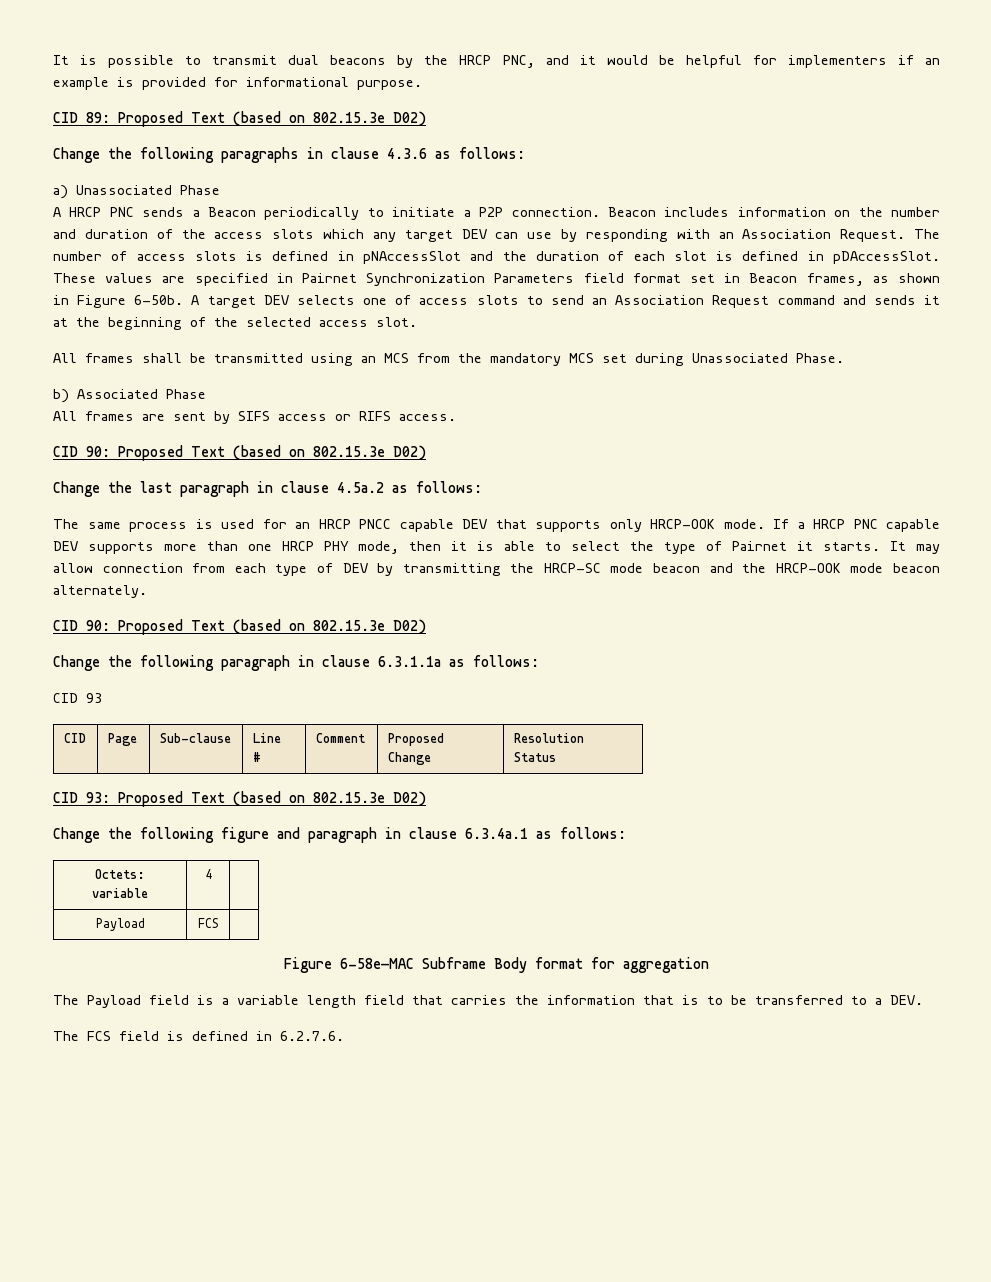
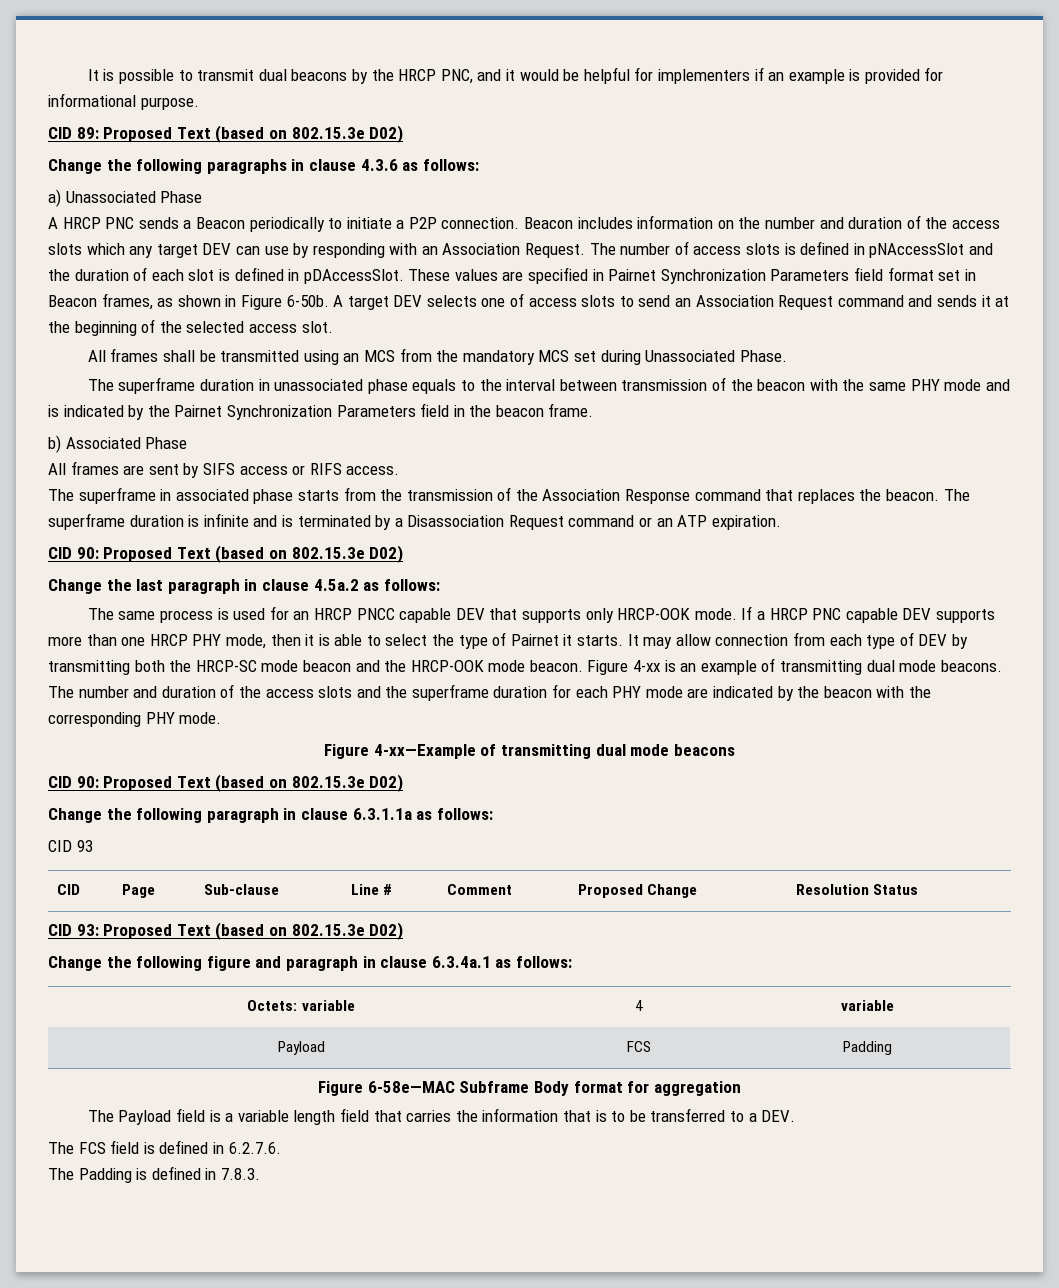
(844, 358) none -> [87,377,1010,394] [48,403,594,420] // The superframe duration in unassociated phase equals to the interval between transmission of the beacon with the same PHY mode and is indicated by the Pairnet Synchronization Parameters field in the beacon frame.
(456, 417) none -> [48,487,970,504] [48,513,781,530] // The superframe in associated phase starts from the transmission of the Association Response command that replaces the beacon. The superframe duration is infinite and is terminated by a Disassociation Request command or an ATP expiration.
(501, 569) none -> [134,660,165,672] both
[893,563,941,573] [53,585,147,598] beacon alternately. -> [529,658,1002,675] [48,684,931,701] [48,712,222,727] [324,744,735,759] beacon. Figure 4-xx is an example of transmitting dual mode beacons. The number and duration of the access slots and the superframe duration for each PHY mode are indicated by the beacon with the corresponding PHY mode. // Figure 4-xx—Example of transmitting dual mode beacons
(212, 874) none -> [841,1000,894,1011] variable
(219, 923) none -> [843,1041,892,1055] Padding
(344, 1036) none -> [48,1166,260,1183] // The Padding is defined in 7.8.3.

